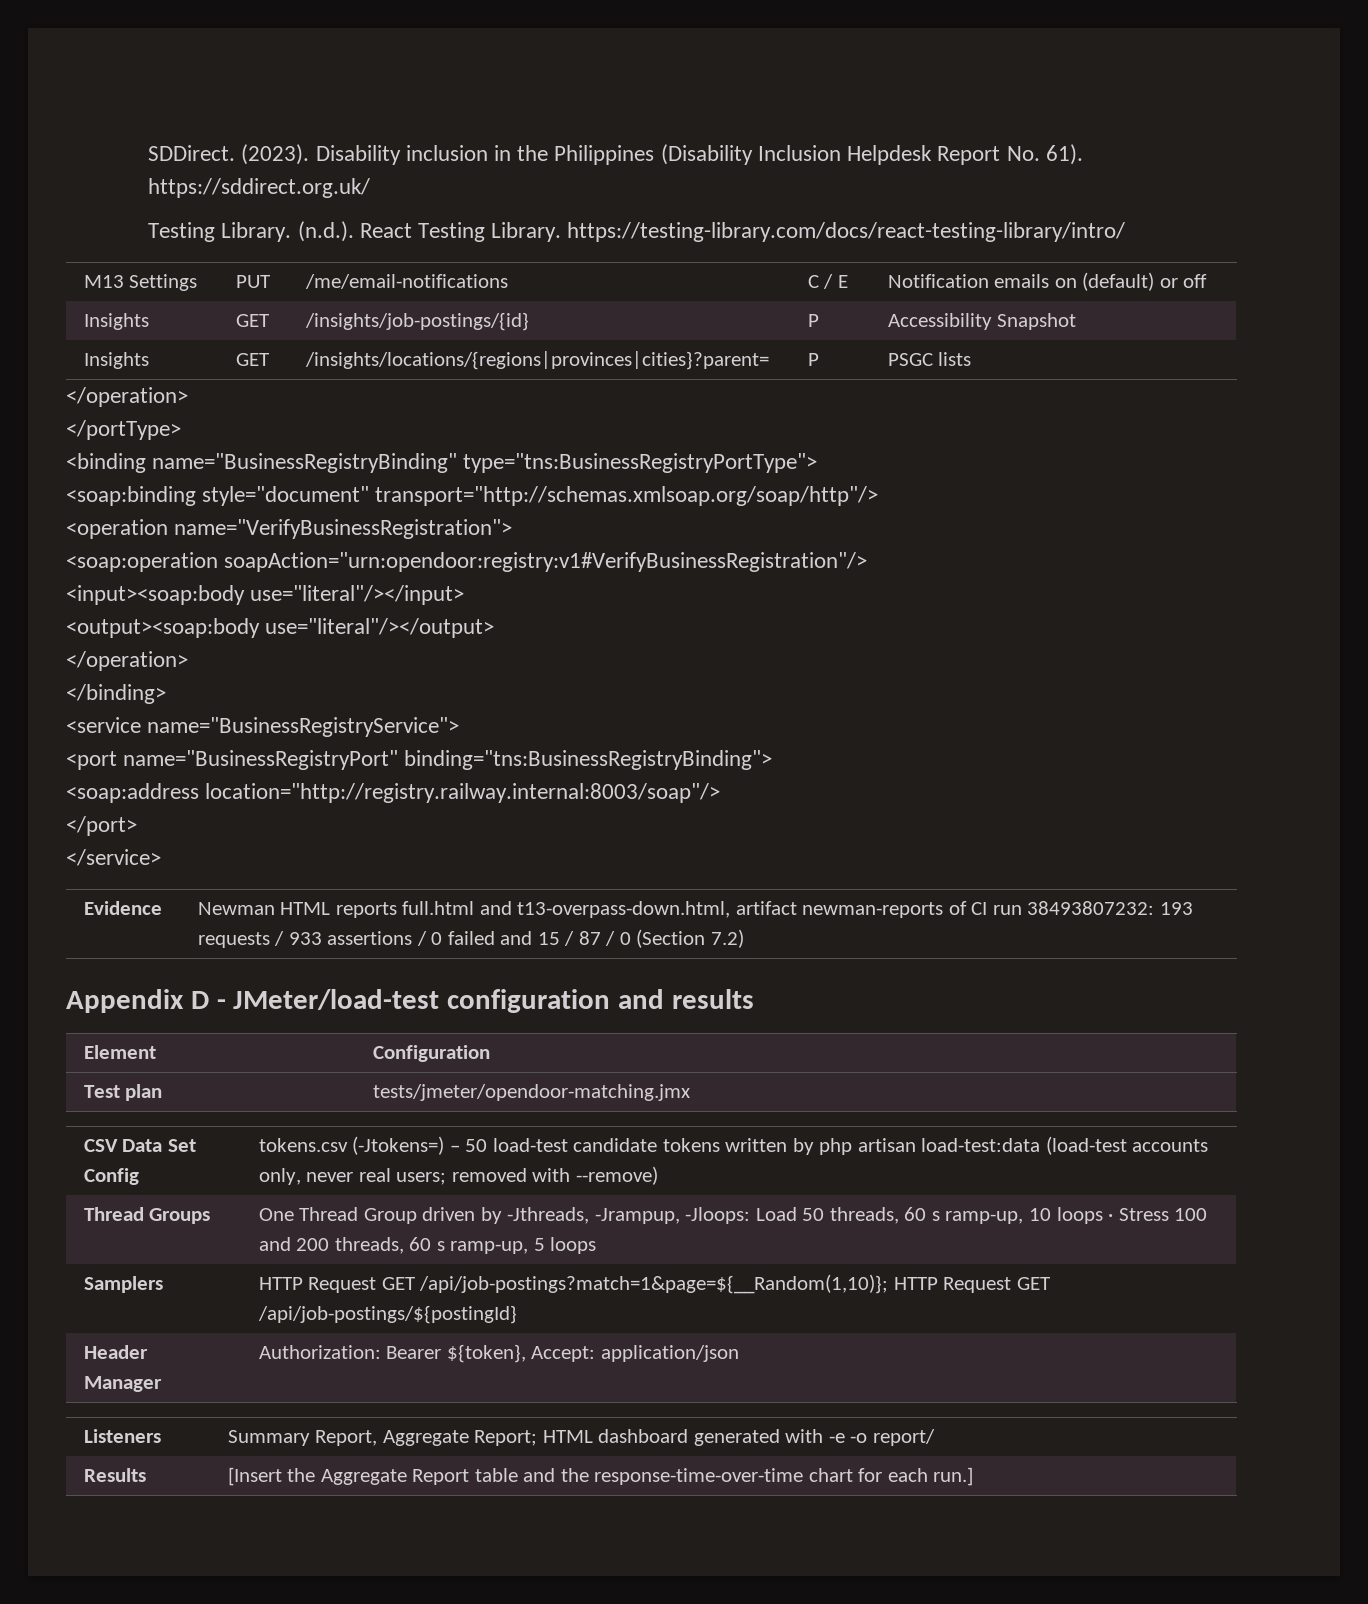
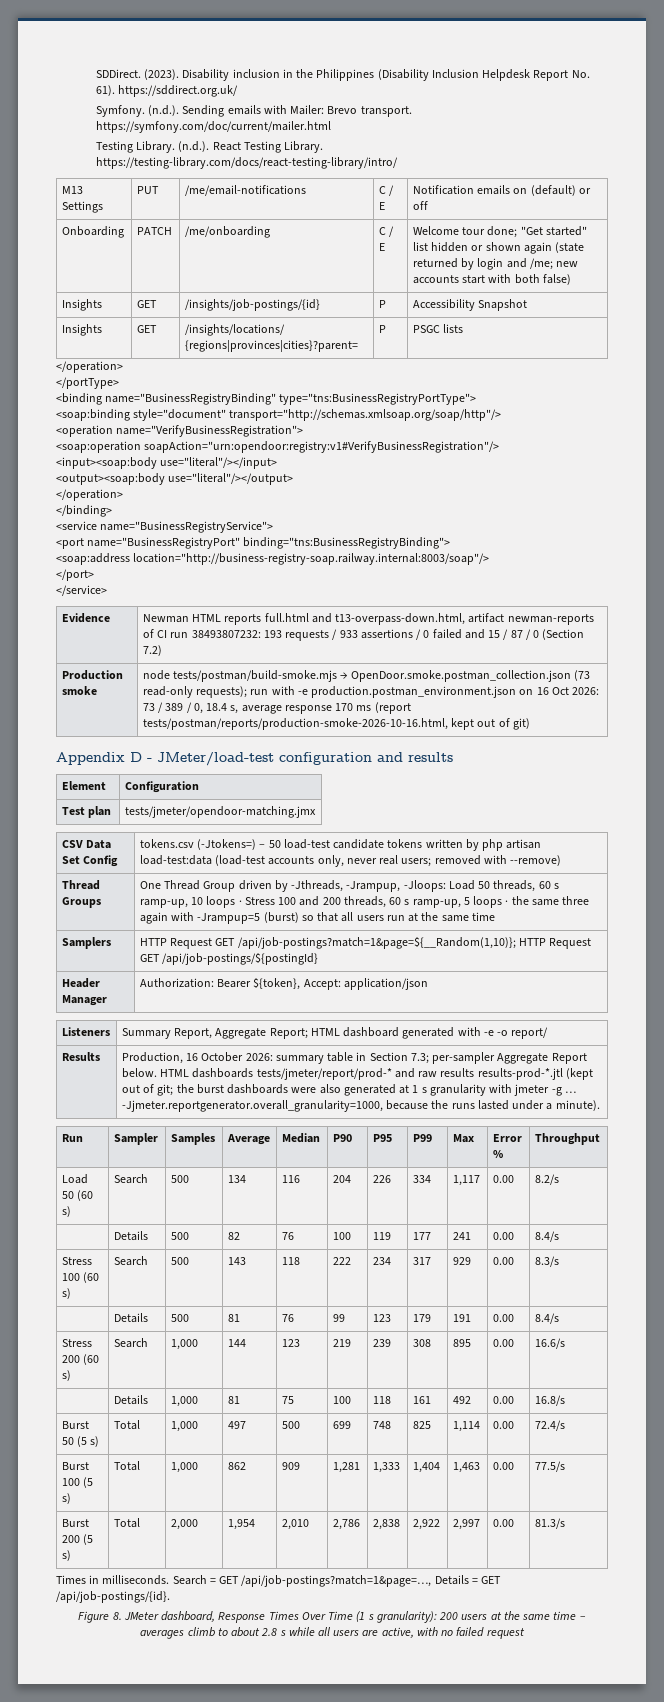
(371, 188) none -> [95,105,412,117] [95,121,331,133] // Symfony. (n.d.). Sending emails with Mailer: Brevo transport. https://symfony.com/doc/current/mailer.html
(1208, 281) none -> [61,226,124,238] [136,227,172,235] [184,226,270,238] [378,226,395,237] [378,243,385,251] [412,226,587,238] [412,242,585,254] [412,258,579,270] [412,274,571,285] // Onboarding | PATCH | /me/onboarding | C / E | Welcome tour done; "Get started" list hidden or shown again (state returned by login and /me; new accounts start with both false)
[205,783,721,803] location="http://registry.railway.internal:8003/soap"/> -> [133,553,490,565] location="http://business-registry-soap.railway.internal:8003/soap"/>
(745, 938) none -> [61,670,123,680] [61,686,97,695] [142,670,590,682] [142,686,600,698] [142,702,411,714] [142,718,530,730] // Production smoke | node tests/postman/build-smoke.mjs → OpenDoor.smoke.postman_collection.json (73 read-only requests); run with -e production.postman_environment.json on 16 Oct 2026: 73 / 389 / 0, 18.4 s, average response 170 ms (report tests/postman/reports/production-smoke-2026-10-16.html, kept out of git)
(597, 1245) none -> [505,896,590,906] [139,912,495,924] · the same three again with -Jrampup=5 (burst) so that all users run at the same time
[227,1467,974,1486] [Insert the Aggregate Report table and the response-time-over-time chart for each run.] -> [121,1052,587,1064] [121,1068,593,1080] [121,1084,576,1096] [121,1100,600,1112] [61,1134,83,1142] [113,1133,158,1145] [170,1133,215,1145] [226,1134,270,1145] [281,1133,320,1143] [332,1134,352,1142] [372,1134,392,1142] [412,1134,432,1142] [452,1134,474,1143] [492,1134,522,1142] [492,1150,503,1158] [534,1133,600,1145] [61,1174,88,1184] [61,1190,94,1201] [61,1206,71,1217] [113,1174,148,1184] [170,1175,189,1183] [227,1175,246,1183] [281,1175,300,1183] [332,1175,351,1183] [372,1175,391,1183] [412,1175,431,1183] [452,1175,480,1186] [492,1175,514,1183] [534,1174,559,1185] [113,1231,148,1241] [170,1232,189,1240] [227,1232,240,1240] [281,1232,294,1240] [332,1232,351,1240] [372,1232,391,1240] [412,1232,431,1240] [452,1232,471,1240] [492,1232,514,1240] [534,1231,559,1242] [61,1257,92,1265] [61,1272,100,1283] [61,1288,71,1299] [113,1256,148,1266] [170,1257,189,1265] [227,1257,246,1265] [281,1257,300,1265] [332,1257,351,1265] [372,1257,391,1265] [412,1257,431,1265] [452,1257,471,1265] [492,1257,514,1265] [534,1256,559,1267] [113,1313,148,1323] [170,1314,189,1322] [227,1314,240,1322] [281,1314,294,1322] [332,1314,345,1322] [372,1314,391,1322] [412,1314,431,1322] [452,1314,471,1322] [492,1314,514,1322] [534,1313,559,1324] [61,1339,92,1347] [61,1354,100,1365] [61,1370,71,1381] [113,1338,148,1348] [170,1339,198,1350] [227,1339,246,1347] [281,1339,300,1347] [332,1339,351,1347] [372,1339,391,1347] [412,1339,431,1347] [452,1339,471,1347] [492,1339,514,1347] [534,1338,565,1349] [113,1395,148,1405] [170,1396,198,1407] [227,1396,240,1404] [281,1396,294,1404] [332,1396,351,1404] [372,1396,391,1404] [412,1396,431,1404] [452,1396,471,1404] [492,1396,514,1404] [534,1395,565,1406] [61,1421,89,1429] [61,1436,100,1447] [113,1420,140,1430] [170,1421,198,1432] [227,1421,246,1429] [281,1421,300,1429] [332,1421,351,1429] [372,1421,391,1429] [412,1421,431,1429] [452,1421,480,1432] [492,1421,514,1429] [534,1420,565,1431] [61,1462,89,1470] [61,1477,94,1488] [61,1493,71,1504] [113,1461,140,1471] [170,1462,198,1473] [227,1462,246,1470] [281,1462,300,1470] [332,1462,360,1473] [372,1462,400,1473] [412,1462,440,1473] [452,1462,480,1473] [492,1462,514,1470] [534,1461,565,1472] [61,1519,89,1527] [61,1534,94,1545] [61,1550,71,1561] [113,1518,140,1528] [170,1519,198,1530] [227,1519,255,1530] [281,1519,309,1530] [332,1519,360,1530] [372,1519,400,1530] [412,1519,440,1530] [452,1519,480,1530] [492,1519,514,1527] [534,1518,565,1529] [56,1575,502,1587] [56,1591,170,1603] [78,1611,586,1623] [140,1627,525,1639] Production, 16 October 2026: summary table in Section 7.3; per-sampler Aggregate Report below. HTML dashboards tests/jmeter/report/prod-* and raw results results-prod-*.jtl (kept out of git; the burst dashboards were also generated at 1 s granularity with jmeter -g … -Jjmeter.reportgenerator.overall_granularity=1000, because the runs lasted under a minute). // Run | Sampler | Samples | Average | Median | P90 | P95 | P99 | Max | Error % | Throughput // Load 50 (60 s) | Search | 500 | 134 | 116 | 204 | 226 | 334 | 1,117 | 0.00 | 8.2/s // | Details | 500 | 82 | 76 | 100 | 119 | 177 | 241 | 0.00 | 8.4/s // Stress 100 (60 s) | Search | 500 | 143 | 118 | 222 | 234 | 317 | 929 | 0.00 | 8.3/s // | Details | 500 | 81 | 76 | 99 | 123 | 179 | 191 | 0.00 | 8.4/s // Stress 200 (60 s) | Search | 1,000 | 144 | 123 | 219 | 239 | 308 | 895 | 0.00 | 16.6/s // | Details | 1,000 | 81 | 75 | 100 | 118 | 161 | 492 | 0.00 | 16.8/s // Burst 50 (5 s) | Total | 1,000 | 497 | 500 | 699 | 748 | 825 | 1,114 | 0.00 | 72.4/s // Burst 100 (5 s) | Total | 1,000 | 862 | 909 | 1,281 | 1,333 | 1,404 | 1,463 | 0.00 | 77.5/s // Burst 200 (5 s) | Total | 2,000 | 1,954 | 2,010 | 2,786 | 2,838 | 2,922 | 2,997 | 0.00 | 81.3/s // Times in milliseconds. Search = GET /api/job-postings?match=1&page=…, Details = GET /api/job-postings/{id}. // Figure 8. JMeter dashboard, Response Times Over Time (1 s granularity): 200 users at the same time – averages climb to about 2.8 s while all users are active, with no failed request

